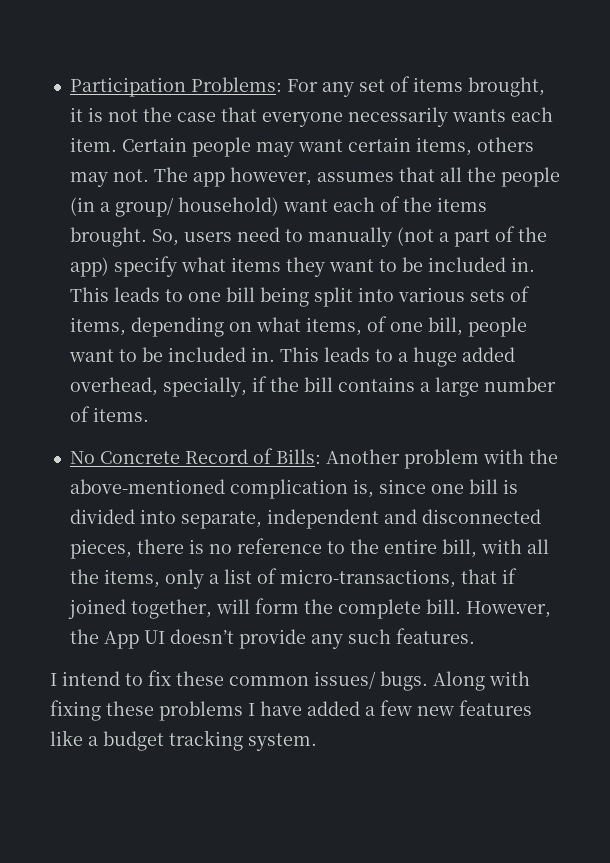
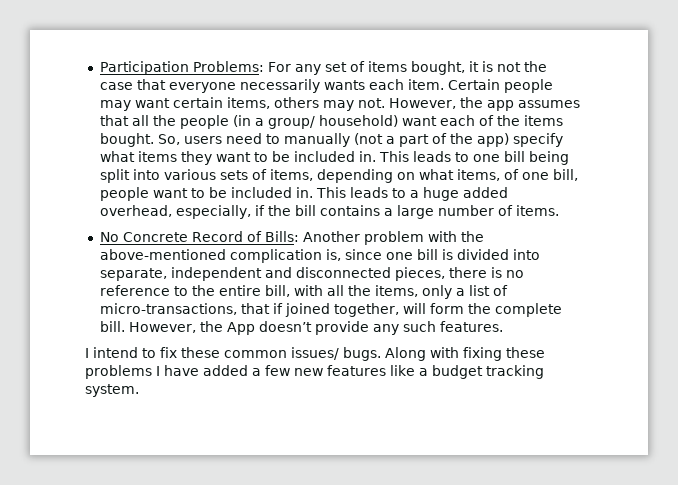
[467,77,545,97] brought, -> [410,61,465,75] bought,
[153,167,312,187] The app however, -> [388,97,514,111] However, the app
[69,227,147,247] brought. -> [99,133,154,147] bought.
[162,377,247,397] specially, -> [175,205,251,219] especially,
[143,630,165,644] UI -> (255, 328) none

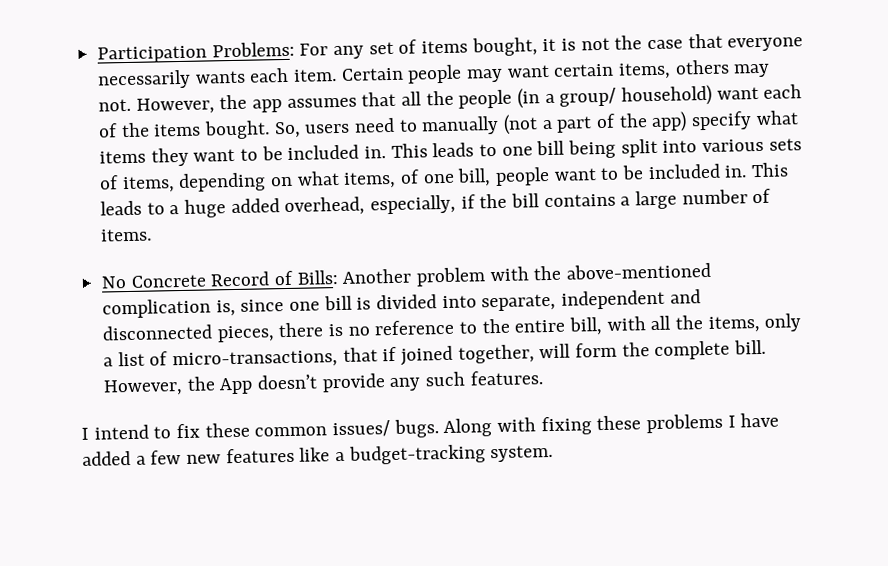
[432,365,544,379] budget tracking -> [348,444,486,465] budget-tracking

